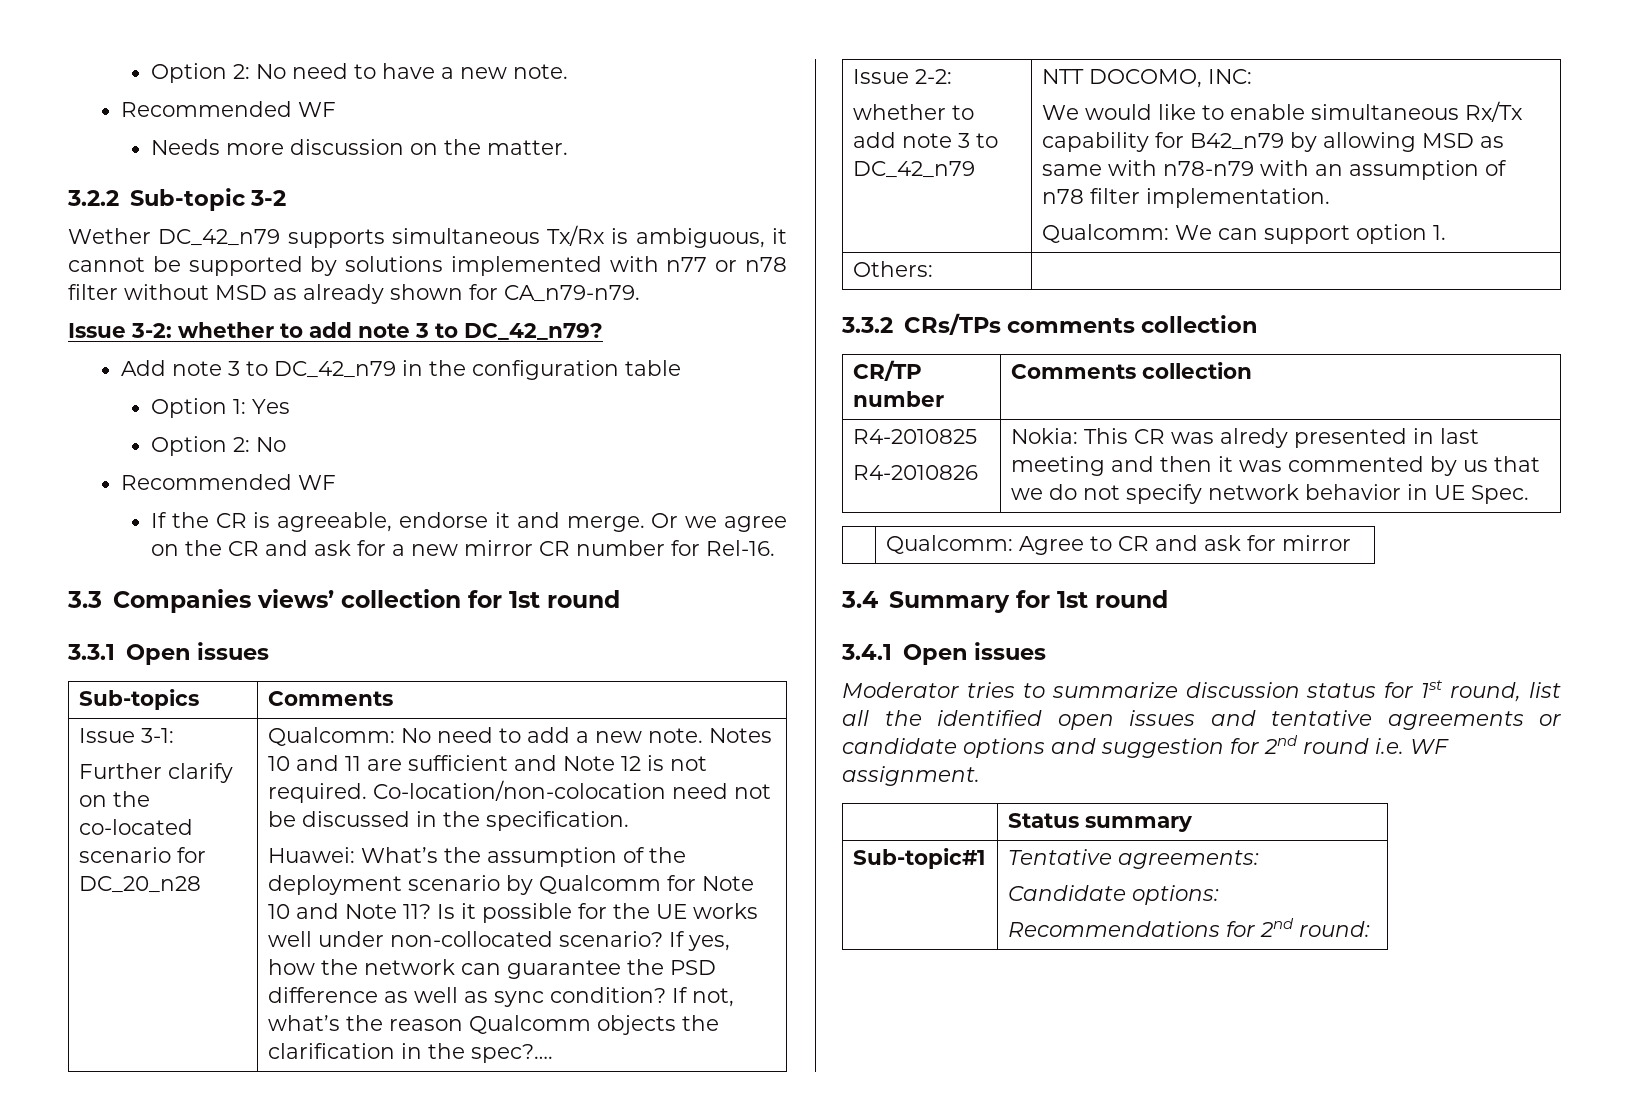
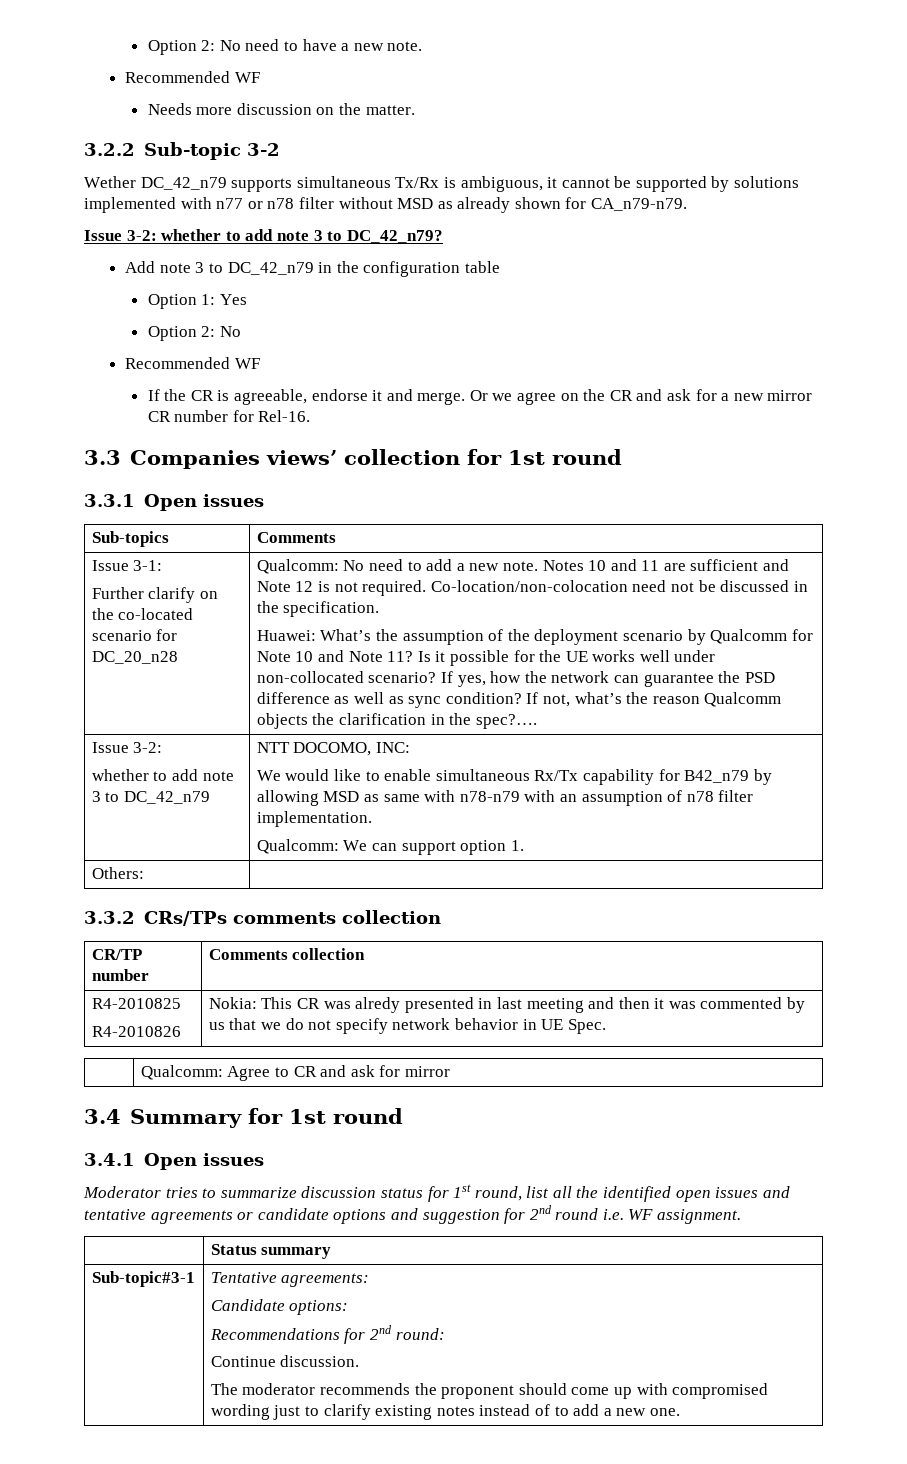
[915,69,953,84] 2-2: -> [133,742,163,753] 3-2:
[853,848,986,869] Sub-topic#1 -> [91,1271,195,1287] Sub-topic#3-1
(1371, 929) none -> [210,1355,360,1367] [210,1383,769,1399] [210,1404,680,1420] // Continue discussion. // The moderator recommends the proponent should come up with compromised wording just to clarify existing notes instead of to add a new one.

